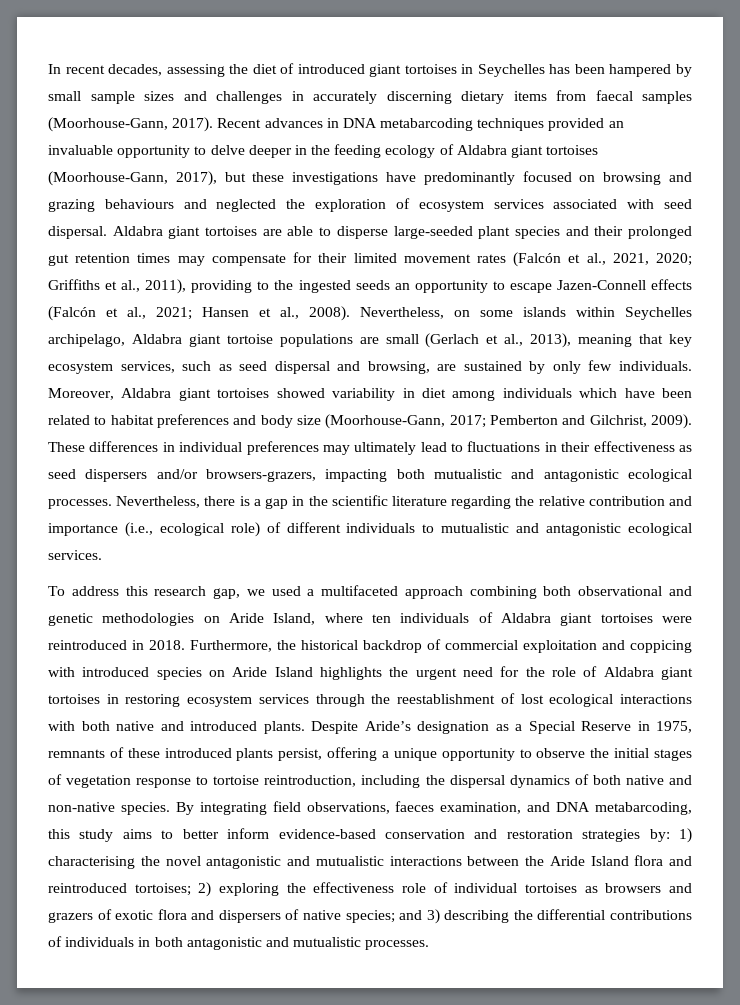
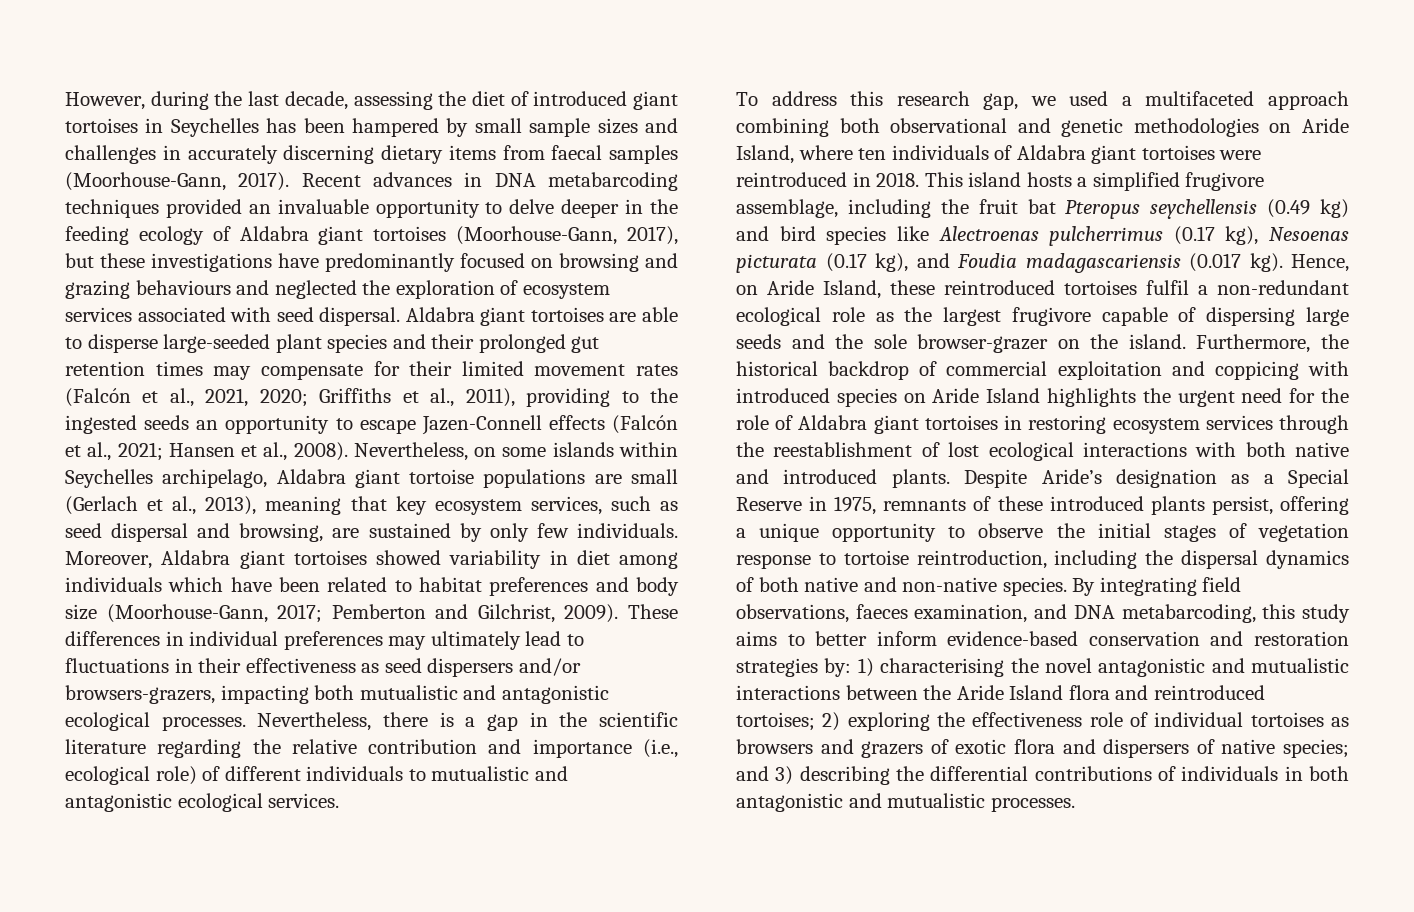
[48,64,163,76] In recent decades, -> [65,91,348,110] However, during the last decade,
(185, 645) none -> [924,172,1265,191] [736,199,1349,219] [736,226,1349,246] [736,253,1349,273] [736,280,1349,299] [736,307,1349,326] [736,334,1186,353] This island hosts a simplified frugivore assemblage, including the fruit bat Pteropus seychellensis (0.49 kg) and bird species like Alectroenas pulcherrimus (0.17 kg), Nesoenas picturata (0.17 kg), and Foudia madagascariensis (0.017 kg). Hence, on Aride Island, these reintroduced tortoises fulfil a non-redundant ecological role as the largest frugivore capable of dispersing large seeds and the sole browser-grazer on the island.

